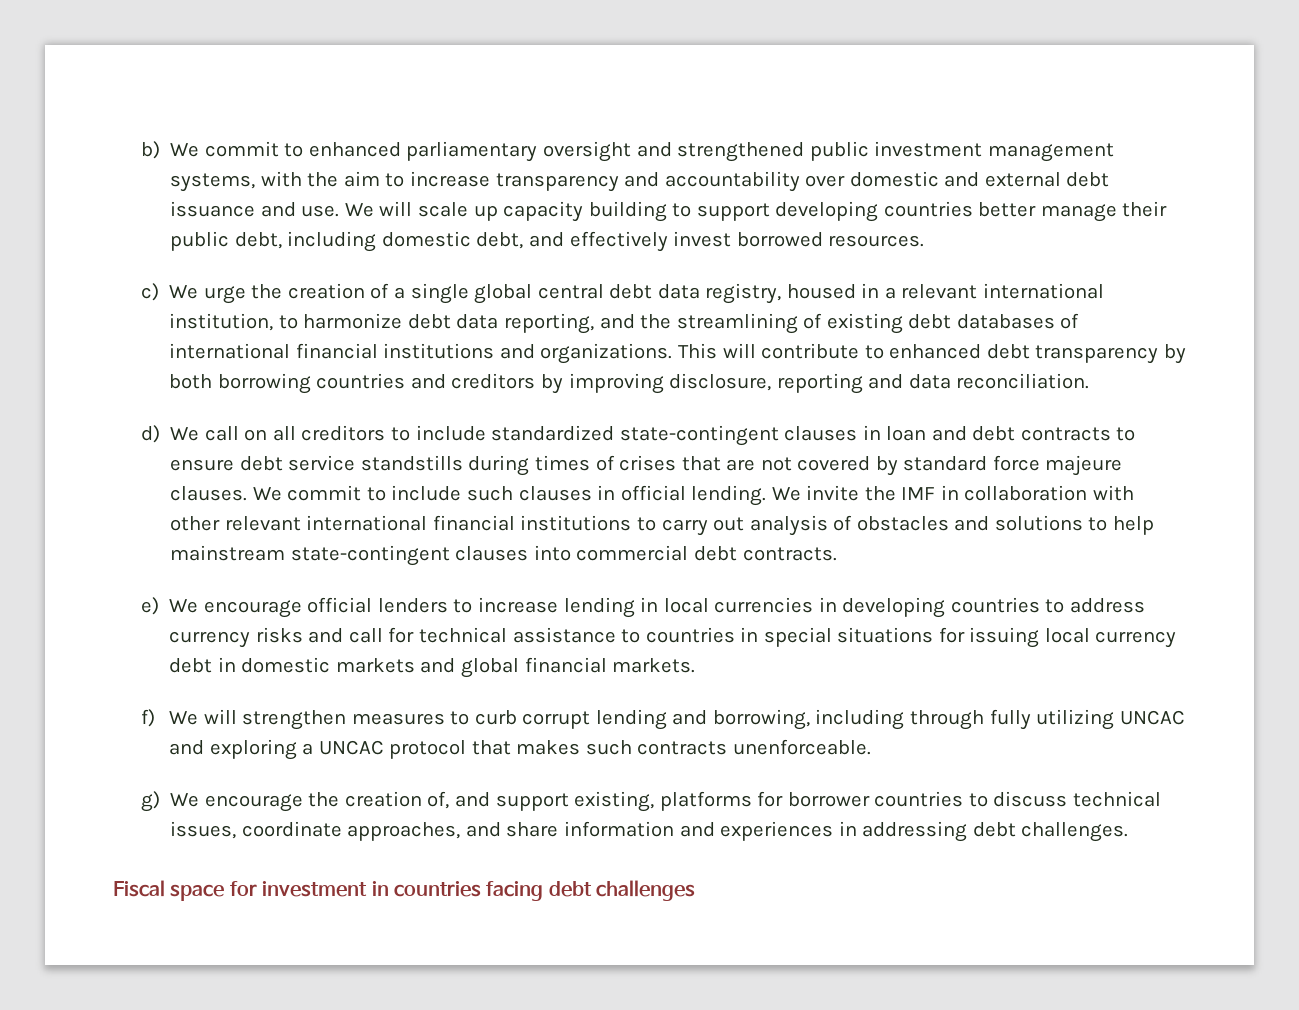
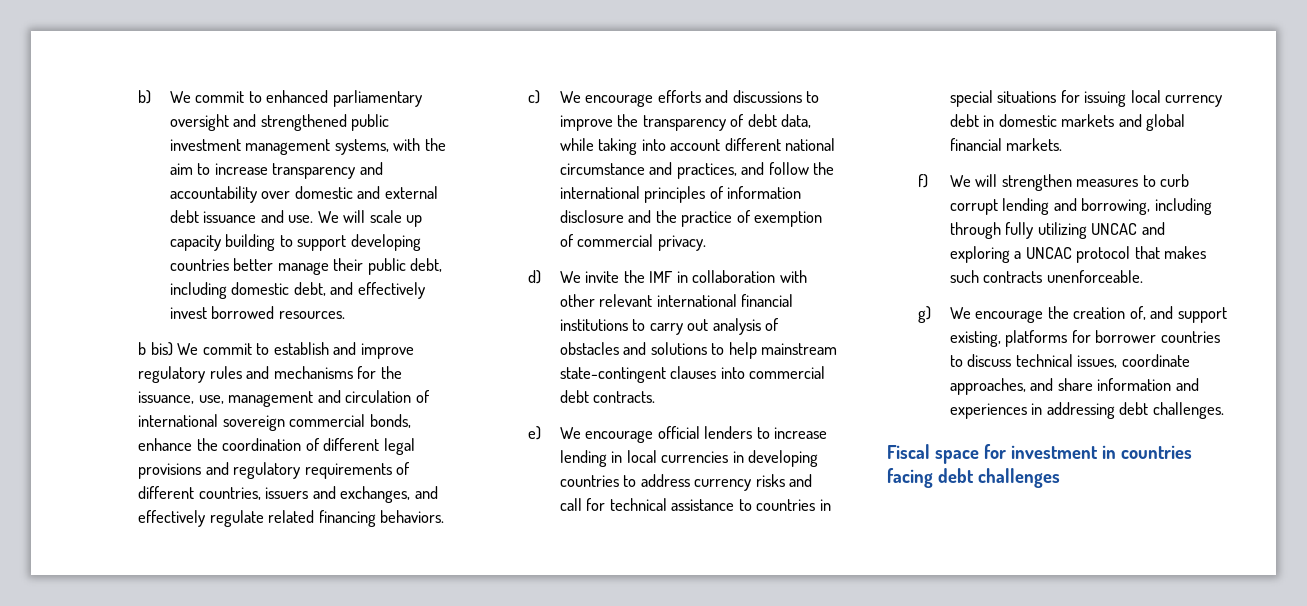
[141,283,1104,304] [169,313,1080,334] [169,343,1186,364] [169,373,1090,394] [141,425,1136,446] [170,455,1123,476] [170,485,767,506] c) We urge the creation of a single global central debt data registry, housed in a relevant international institution, to harmonize debt data reporting, and the streamlining of existing debt databases of international financial institutions and organizations. This will contribute to enhanced debt transparency by both borrowing countries and creditors by improving disclosure, reporting and data reconciliation. // d) We call on all creditors to include standardized state-contingent clauses in loan and debt contracts to ensure debt service standstills during times of crises that are not covered by standard force majeure clauses. We commit to include such clauses in official lending. -> [138,342,414,359] [138,366,402,383] [138,390,430,407] [138,414,411,431] [138,438,415,455] [138,462,411,479] [138,486,438,503] [138,510,445,527] [528,90,820,107] [559,114,812,131] [559,138,836,155] [559,162,835,179] [559,186,802,203] [559,210,823,227] [559,234,706,251] [528,270,542,284] b bis) We commit to establish and improve regulatory rules and mechanisms for the issuance, use, management and circulation of international sovereign commercial bonds, enhance the coordination of different legal provisions and regulatory requirements of different countries, issuers and exchanges, and effectively regulate related financing behaviors. // c) We encourage efforts and discussions to improve the transparency of debt data, while taking into account different national circumstance and practices, and follow the international principles of information disclosure and the practice of exemption of commercial privacy. // d)

